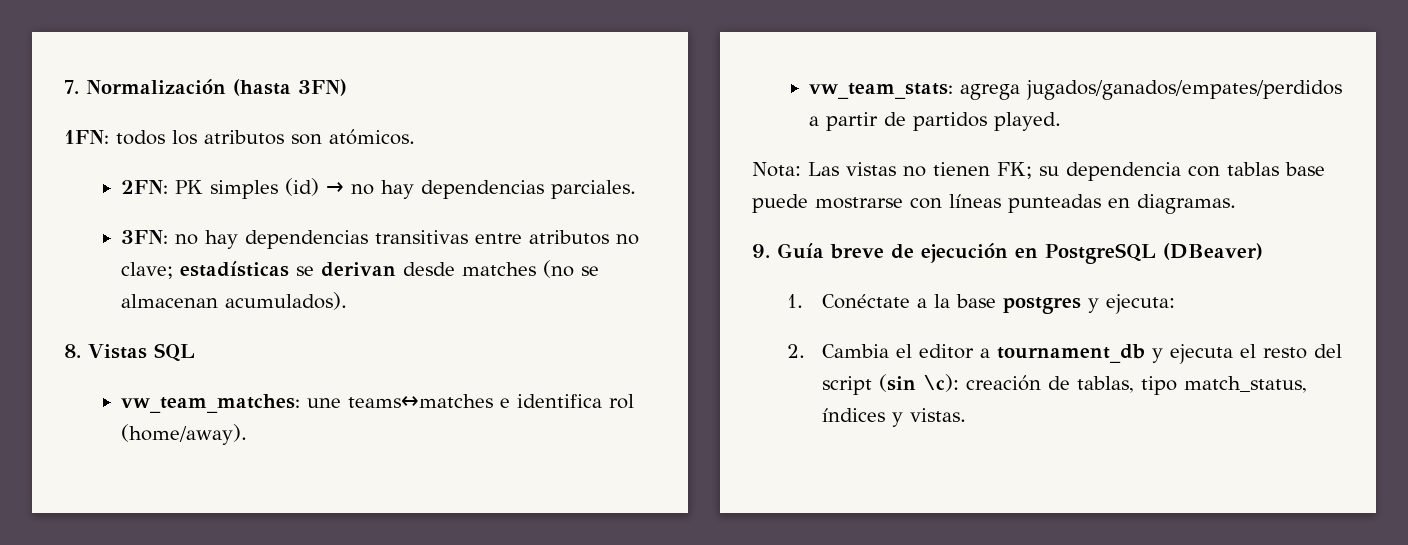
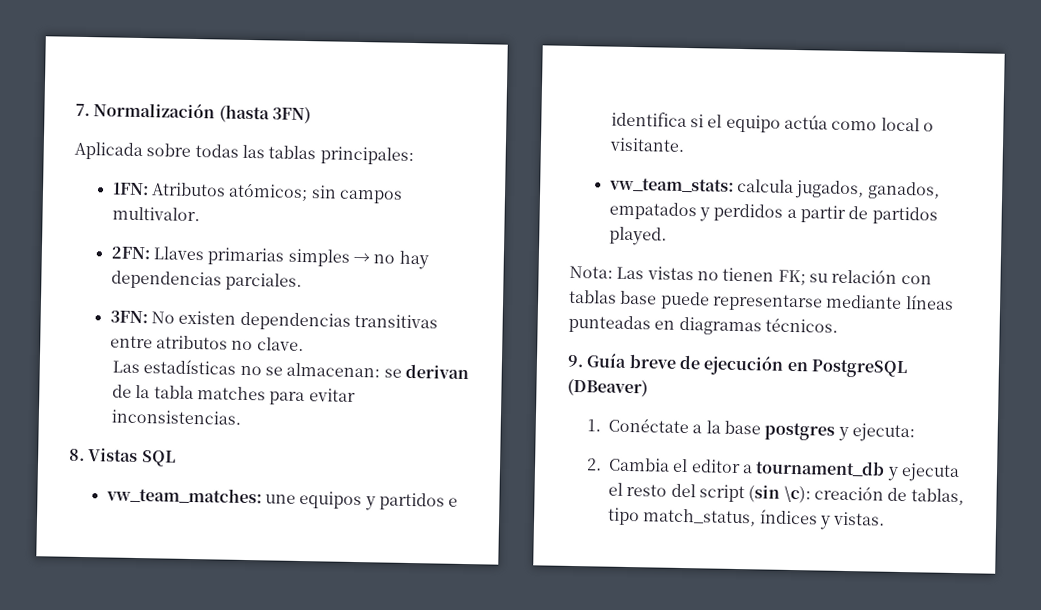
[64,129,415,145] [121,178,320,199] 1FN: todos los atributos son atómicos. // 2FN: PK simples (id) -> [74,141,414,166] [111,182,403,204] [111,206,200,222] [110,246,350,267] Aplicada sobre todas las tablas principales: // 1FN: Atributos atómicos; sin campos multivalor. // 2FN: Llaves primarias simples
[175,230,239,249] no hay -> [150,310,237,325] No existen
[121,260,600,279] [121,292,348,310] clave; estadísticas se derivan desde matches (no se almacenan acumulados). -> [256,337,304,352] [112,359,469,380] [112,384,356,406] [111,409,242,425] clave. // Las estadísticas no se almacenan: se derivan de la tabla matches para evitar inconsistencias.
[348,394,635,409] [121,424,248,445] [809,80,1343,100] teams↔matches e identifica rol (home/away). // vw_team_stats: agrega jugados/ganados/empates/perdidos -> [299,490,459,511] [610,111,934,133] [608,137,685,152] [608,177,940,200] [608,201,784,222] equipos y partidos e identifica si el equipo actúa como local o visitante. // vw_team_stats: calcula jugados, ganados, empatados y perdidos
[1066,162,1181,181] dependencia -> [831,268,898,284] relación
[815,197,942,209] mostrarse con -> [711,293,903,312] representarse mediante
[1137,194,1236,214] diagramas. -> [678,316,838,336] diagramas técnicos.

